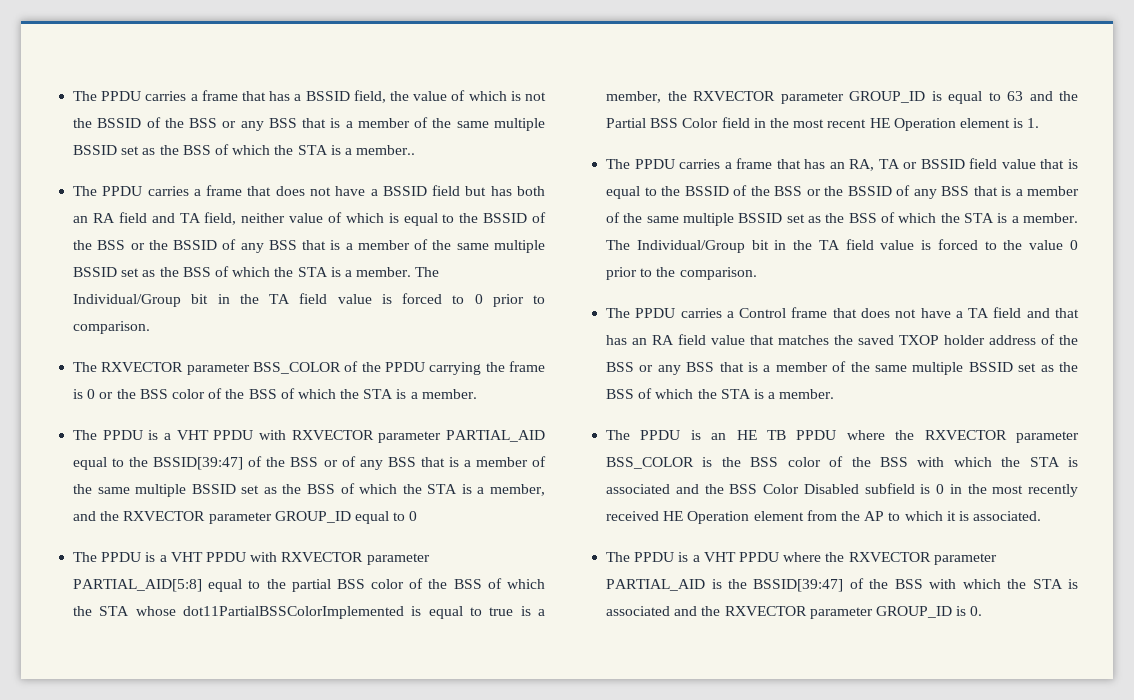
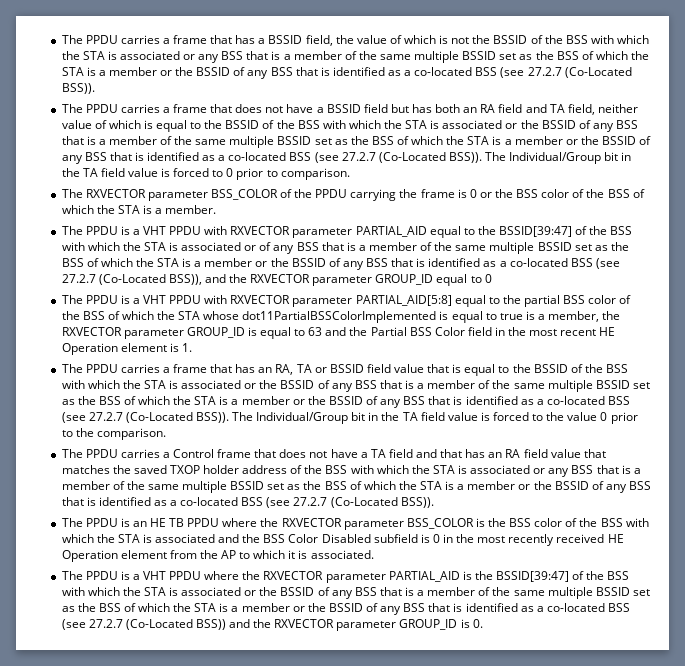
(218, 123) none -> [590,35,649,44] [61,51,180,60] with which the STA is associated
[356,145,416,155] member.. -> [108,67,632,79] [61,83,95,94] member or the BSSID of any BSS that is identified as a co-located BSS (see 27.2.7 (Co-Located BSS)).
(126, 245) none -> [322,120,503,129] with which the STA is associated
[356,267,412,277] member. -> [514,136,652,145] [61,152,482,164] member or the BSSID of any BSS that is identified as a co-located BSS (see 27.2.7 (Co-Located BSS)).
(319, 462) none -> [61,242,242,251] with which the STA is associated
[489,484,545,496] member, -> [204,258,620,270] [61,274,202,285] member or the BSSID of any BSS that is identified as a co-located BSS (see 27.2.7 (Co-Located BSS)),
(803, 191) none -> [61,380,242,389] with which the STA is associated
[1022,213,1078,223] member. -> [241,396,630,408] [61,412,229,423] member or the BSSID of any BSS that is identified as a co-located BSS (see 27.2.7 (Co-Located BSS)).
(635, 367) none -> [350,465,531,474] with which the STA is associated
[779,389,835,399] member. -> [467,481,651,493] [61,497,434,508] member or the BSSID of any BSS that is identified as a co-located BSS (see 27.2.7 (Co-Located BSS)).
(671, 611) none -> [244,587,650,599] [61,603,630,615] [61,619,226,630] or the BSSID of any BSS that is a member of the same multiple BSSID set as the BSS of which the STA is a member or the BSSID of any BSS that is identified as a co-located BSS (see 27.2.7 (Co-Located BSS))

